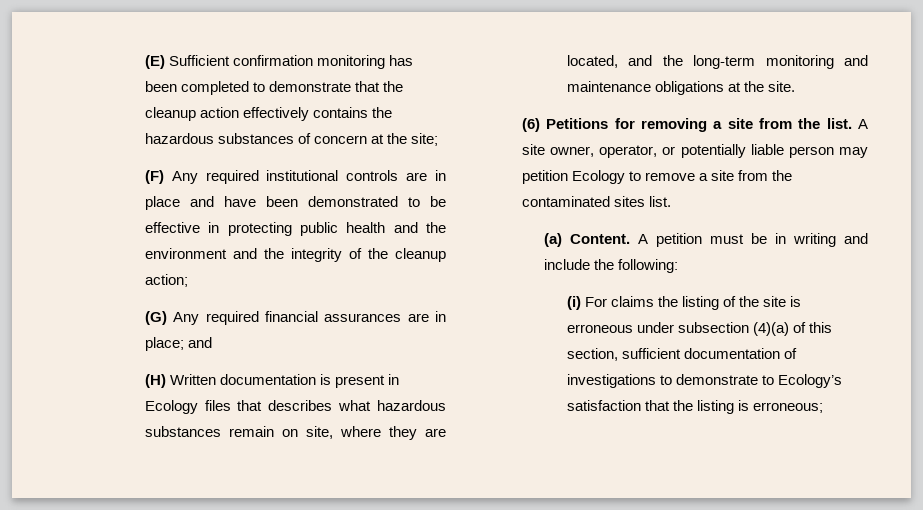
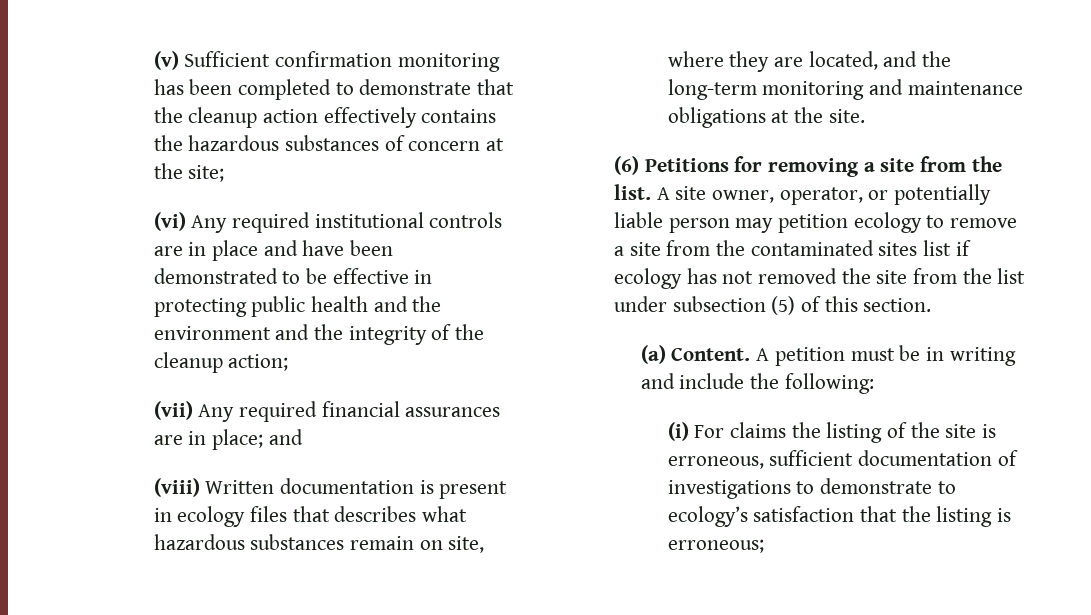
[144,55,165,69] (E) -> [153,51,179,70] (v)
[144,170,164,184] (F) -> [153,212,186,231] (vi)
[144,311,167,325] (G) -> [153,401,193,420] (vii)
[144,374,166,388] (H) -> [153,478,200,497] (viii)
[144,400,198,414] Ecology -> [177,506,246,527] ecology
[571,170,625,184] Ecology -> [853,212,922,233] ecology
[648,196,671,207] list. -> [922,240,971,256] [613,268,1026,289] [613,296,932,315] list if ecology has not removed the site from the list under subsection (5) of this section.
[566,322,833,336] [566,348,618,361] erroneous under subsection (4)(a) of this section, -> [667,456,764,469] erroneous,
[777,374,842,388] Ecology’s -> [667,506,748,527] ecology’s

